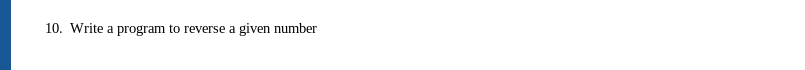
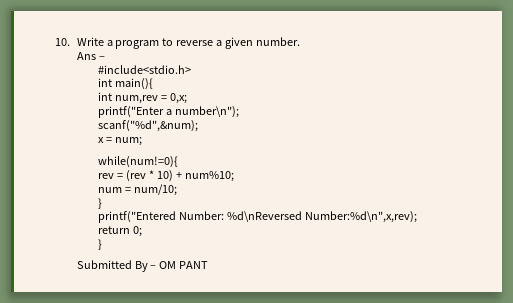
[274,23,318,33] number -> [256,37,301,46] [76,52,105,60] [98,65,192,74] [98,78,154,90] [98,92,187,104] [98,106,240,118] [98,120,199,132] [98,137,143,146] [98,156,179,168] [98,170,234,182] [98,184,178,196] [98,198,103,209] [98,211,417,223] [98,226,143,237] [98,239,103,250] [76,260,209,272] number. // Ans – // #include<stdio.h> // int main(){ // int num,rev = 0,x; // printf("Enter a number\n"); // scanf("%d",&num); // x = num; // while(num!=0){ // rev = (rev * 10) + num%10; // num = num/10; // } // printf("Entered Number: %d\nReversed Number:%d\n",x,rev); // return 0; // } // Submitted By – OM PANT

